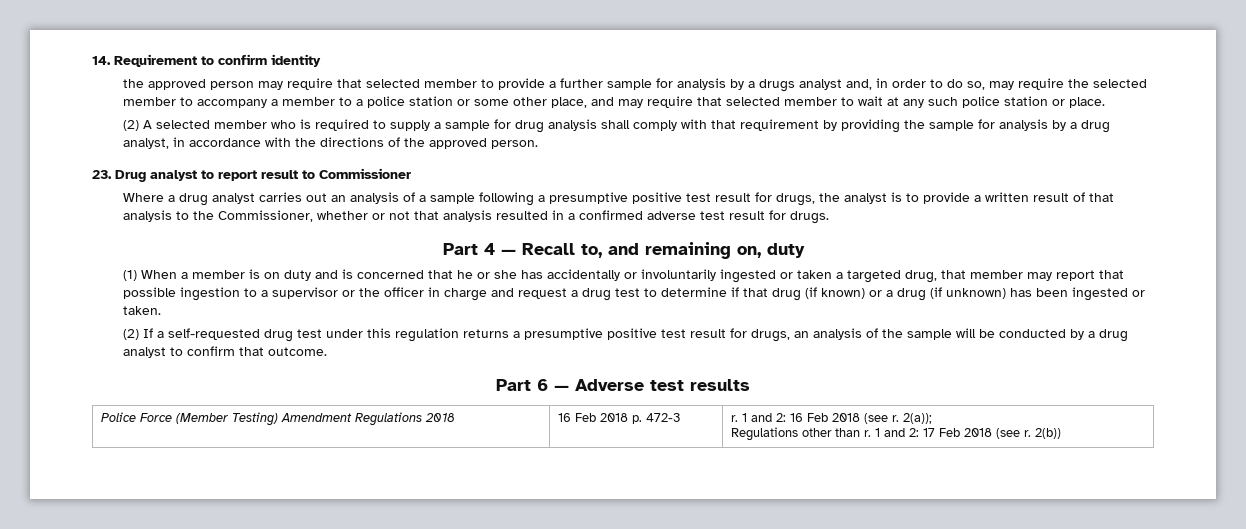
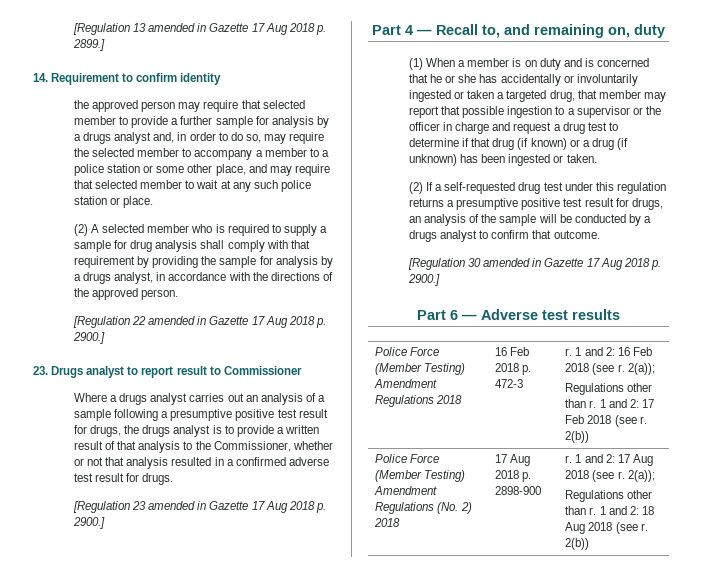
(92, 60) none -> [73,23,326,35] [73,39,106,51] [Regulation 13 amended in Gazette 17 Aug 2018 p. 2899.] //
[1080,120,1110,133] drug -> [83,272,112,284] drugs
(538, 144) none -> [73,316,326,328] [73,332,106,344] // [Regulation 22 amended in Gazette 17 Aug 2018 p. 2900.]
[115,170,146,182] Drug -> [51,366,84,378] Drugs
[178,193,208,206] drug -> [119,393,148,405] drugs
(840, 197) none -> [142,425,171,437] drugs
(829, 217) none -> [73,501,326,513] [73,517,106,529] // [Regulation 23 amended in Gazette 17 Aug 2018 p. 2900.]
[1098,329,1128,342] drug -> [409,230,438,242] drugs
(327, 351) none -> [408,258,661,270] [408,274,441,286] // [Regulation 30 amended in Gazette 17 Aug 2018 p. 2900.]
(1061, 433) none -> [375,454,440,463] [375,470,466,482] [374,486,438,495] [375,502,472,514] [374,518,401,527] [495,454,531,466] [495,470,532,482] [495,486,542,495] [565,454,653,466] [565,470,655,482] [565,490,653,502] [565,506,654,515] [565,522,648,534] [565,538,590,550] // Police Force (Member Testing) Amendment Regulations (No. 2) 2018 | 17 Aug 2018 p. 2898-900 | r. 1 and 2: 17 Aug 2018 (see r. 2(a)); // Regulations other than r. 1 and 2: 18 Aug 2018 (see r. 2(b))

